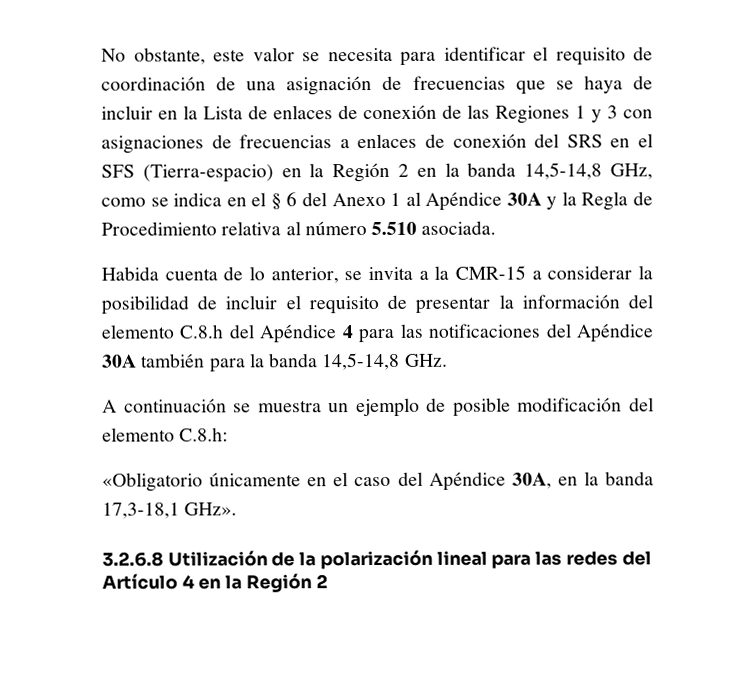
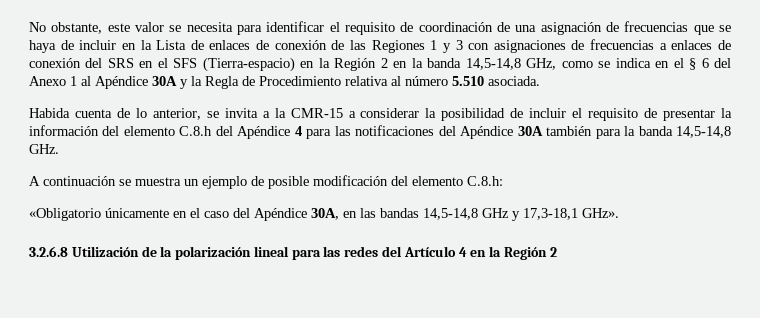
[583,471,655,486] la banda -> [360,208,520,221] las bandas 14,5-14,8 GHz y

